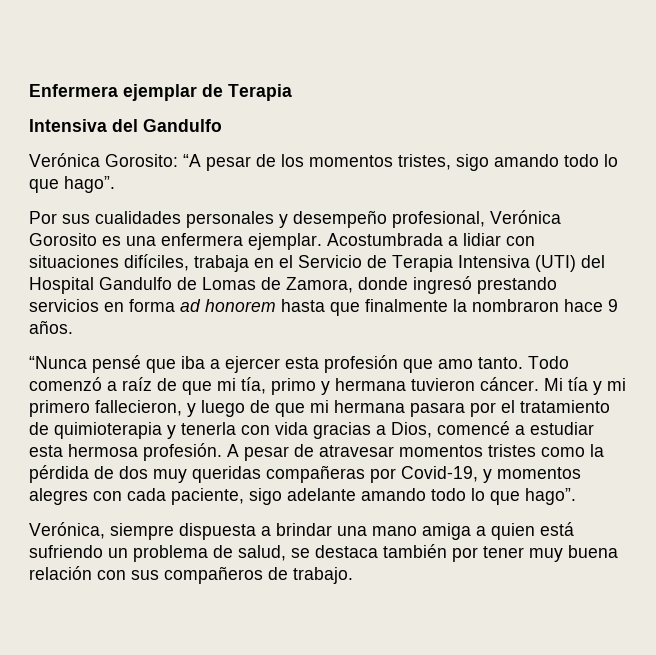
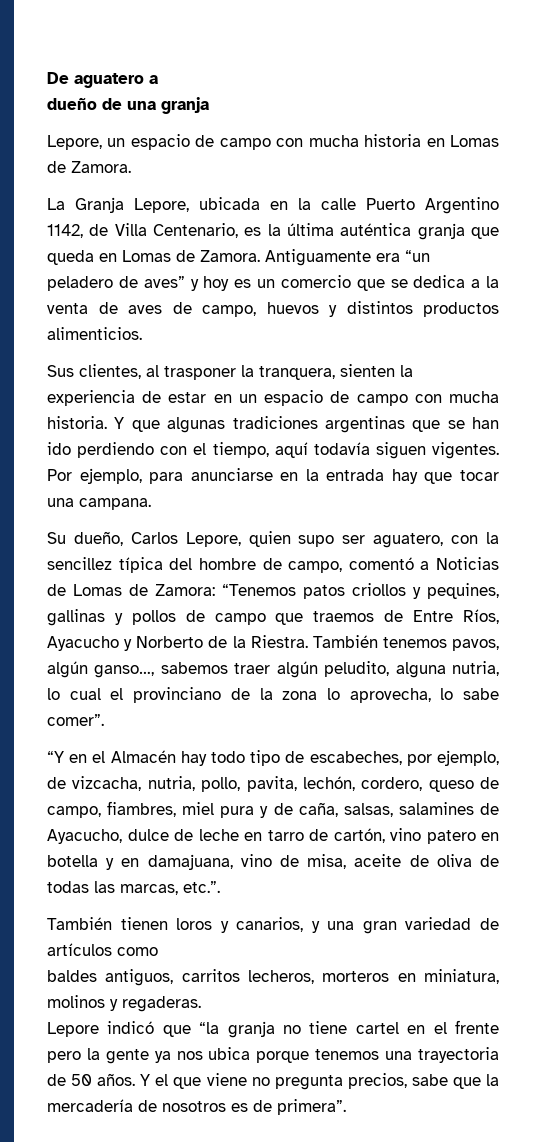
[29,84,292,101] [29,119,222,132] [29,153,618,171] [29,176,115,193] [29,210,561,228] [29,233,535,250] [29,254,605,272] [29,276,557,294] [29,299,618,316] [29,320,73,334] [29,355,569,373] [29,377,626,395] [29,400,610,417] [29,421,594,439] [29,443,604,461] [29,465,581,483] [29,488,576,505] [29,522,574,540] [29,544,618,562] [29,566,353,584] Enfermera ejemplar de Terapia // Intensiva del Gandulfo // Verónica Gorosito: “A pesar de los momentos tristes, sigo amando todo lo que hago”. // Por sus cualidades personales y desempeño profesional, Verónica Gorosito es una enfermera ejemplar. Acostumbrada a lidiar con situaciones difíciles, trabaja en el Servicio de Terapia Intensiva (UTI) del Hospital Gandulfo de Lomas de Zamora, donde ingresó prestando servicios en forma ad honorem hasta que finalmente la nombraron hace 9 años. // “Nunca pensé que iba a ejercer esta profesión que amo tanto. Todo comenzó a raíz de que mi tía, primo y hermana tuvieron cáncer. Mi tía y mi primero fallecieron, y luego de que mi hermana pasara por el tratamiento de quimioterapia y tenerla con vida gracias a Dios, comencé a estudiar esta hermosa profesión. A pesar de atravesar momentos tristes como la pérdida de dos muy queridas compañeras por Covid-19, y momentos alegres con cada paciente, sigo adelante amando todo lo que hago”. // Verónica, siempre dispuesta a brindar una mano amiga a quien está sufriendo un problema de salud, se destaca también por tener muy buena relación con sus compañeros de trabajo. -> [47,72,158,88] [47,97,209,114] [47,134,500,150] [47,161,131,173] [47,197,499,214] [47,223,499,240] [47,249,430,266] [47,275,499,291] [47,301,499,317] [47,327,142,340] [47,364,413,380] [47,390,500,406] [47,416,499,433] [47,442,499,459] [47,468,499,484] [47,498,151,510] [47,531,500,548] [47,557,499,573] [47,583,499,599] [47,609,500,626] [47,635,499,651] [47,661,499,678] [47,687,499,703] [47,714,104,726] [47,750,499,766] [47,776,499,792] [47,801,499,818] [47,828,499,844] [47,854,499,870] [47,881,220,895] [47,917,499,934] [47,943,158,956] [47,969,499,986] [47,995,201,1012] [47,1020,499,1038] [47,1047,500,1064] [47,1073,499,1090] [47,1099,346,1115] De aguatero a // dueño de una granja // Lepore, un espacio de campo con mucha historia en Lomas de Zamora. // La Granja Lepore, ubicada en la calle Puerto Argentino 1142, de Villa Centenario, es la última auténtica granja que queda en Lomas de Zamora. Antiguamente era “un peladero de aves” y hoy es un comercio que se dedica a la venta de aves de campo, huevos y distintos productos alimenticios. // Sus clientes, al trasponer la tranquera, sienten la experiencia de estar en un espacio de campo con mucha historia. Y que algunas tradiciones argentinas que se han ido perdiendo con el tiempo, aquí todavía siguen vigentes. Por ejemplo, para anunciarse en la entrada hay que tocar una campana. // Su dueño, Carlos Lepore, quien supo ser aguatero, con la sencillez típica del hombre de campo, comentó a Noticias de Lomas de Zamora: “Tenemos patos criollos y pequines, gallinas y pollos de campo que traemos de Entre Ríos, Ayacucho y Norberto de la Riestra. También tenemos pavos, algún ganso…, sabemos traer algún peludito, alguna nutria, lo cual el provinciano de la zona lo aprovecha, lo sabe comer”. // “Y en el Almacén hay todo tipo de escabeches, por ejemplo, de vizcacha, nutria, pollo, pavita, lechón, cordero, queso de campo, fiambres, miel pura y de caña, salsas, salamines de Ayacucho, dulce de leche en tarro de cartón, vino patero en botella y en damajuana, vino de misa, aceite de oliva de todas las marcas, etc.”. // También tienen loros y canarios, y una gran variedad de artículos como // baldes antiguos, carritos lecheros, morteros en miniatura, molinos y regaderas. // Lepore indicó que “la granja no tiene cartel en el frente pero la gente ya nos ubica porque tenemos una trayectoria de 50 años. Y el que viene no pregunta precios, sabe que la mercadería de nosotros es de primera”.

